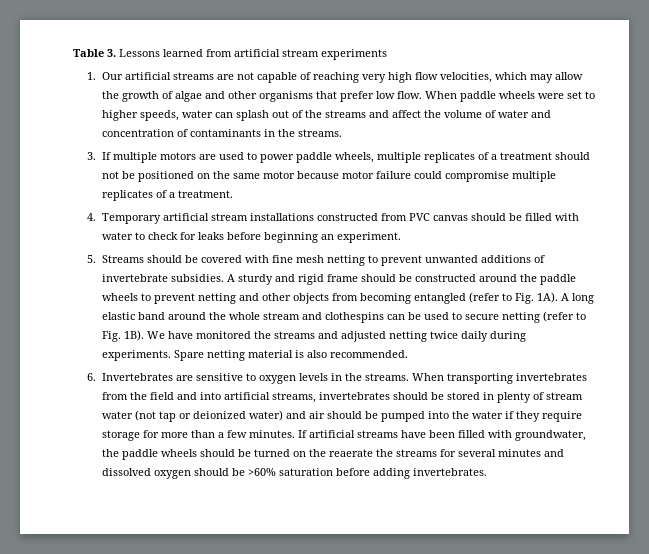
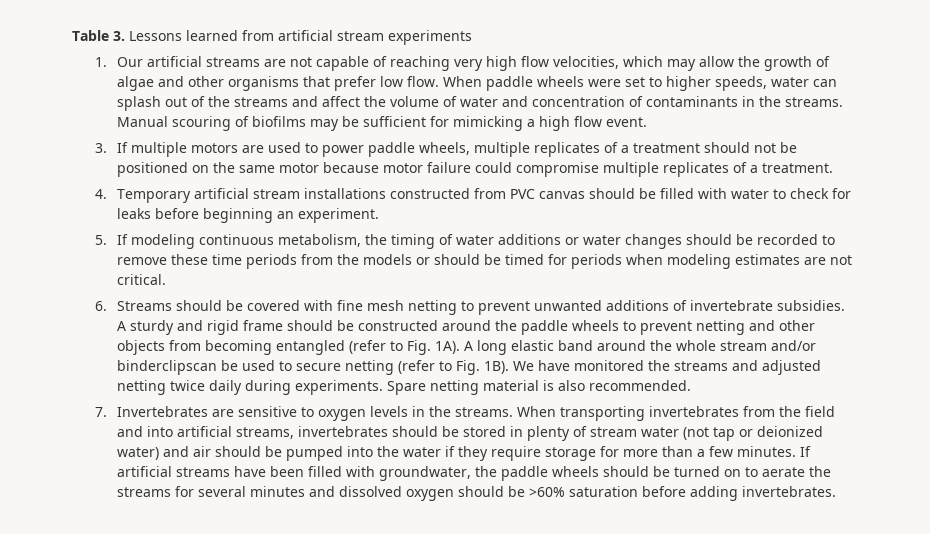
(342, 133) none -> [117,116,648,131] Manual scouring of biofilms may be sufficient for mimicking a high flow event.
(97, 259) none -> [117,234,836,249] [117,254,853,269] [117,274,167,285] [94,301,107,311] If modeling continuous metabolism, the timing of water additions or water changes should be recorded to remove these time periods from the models or should be timed for periods when modeling estimates are not critical. // 6.
[301,312,405,323] and clothespins can -> [771,340,817,351] [117,360,218,375] and/or binderclipscan
[87,373,97,381] 6. -> [94,407,107,417] 7.
[308,449,373,457] the reaerate -> [745,467,806,477] to aerate

